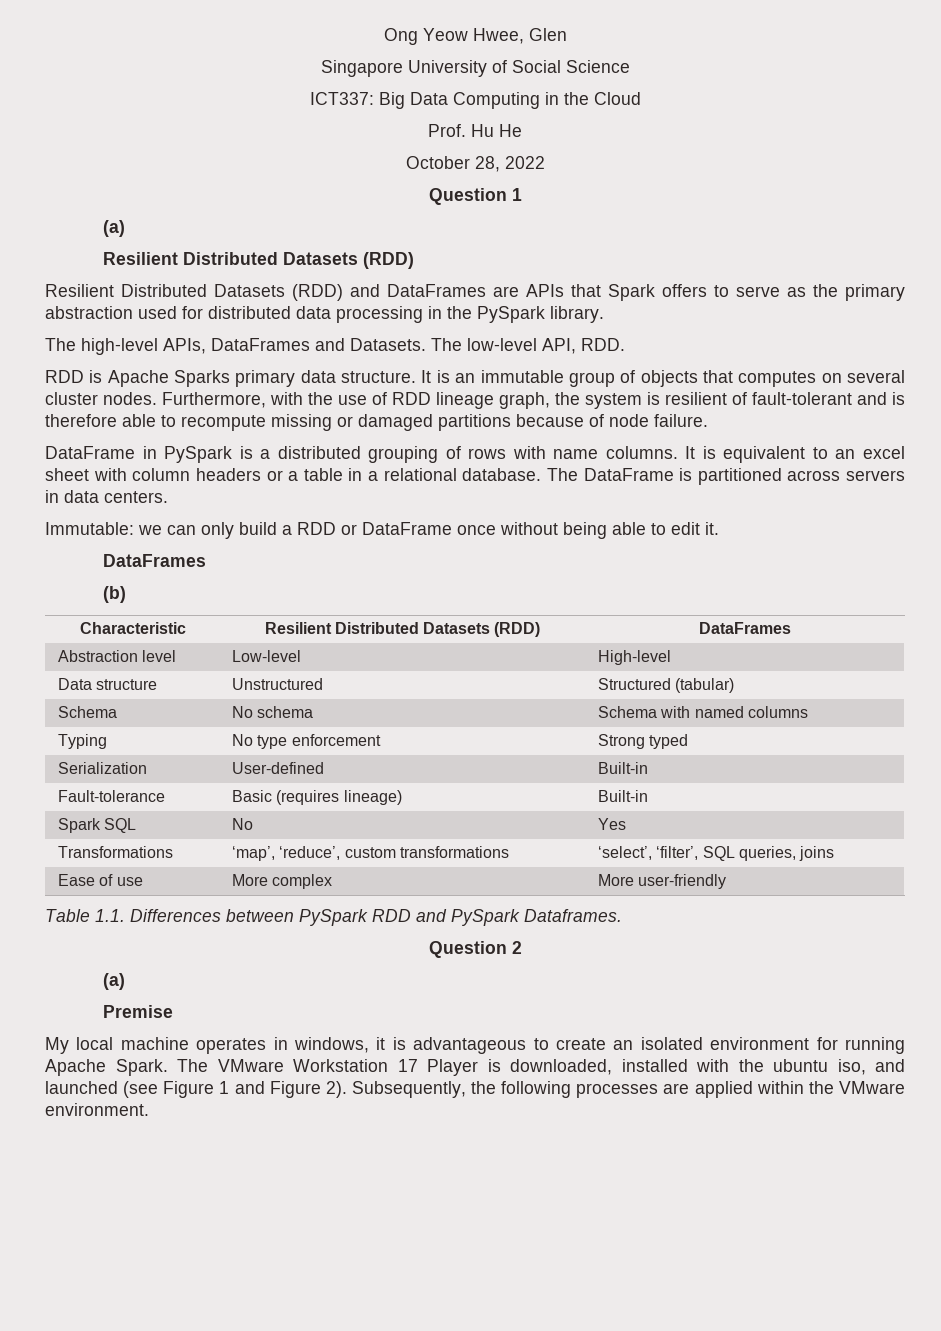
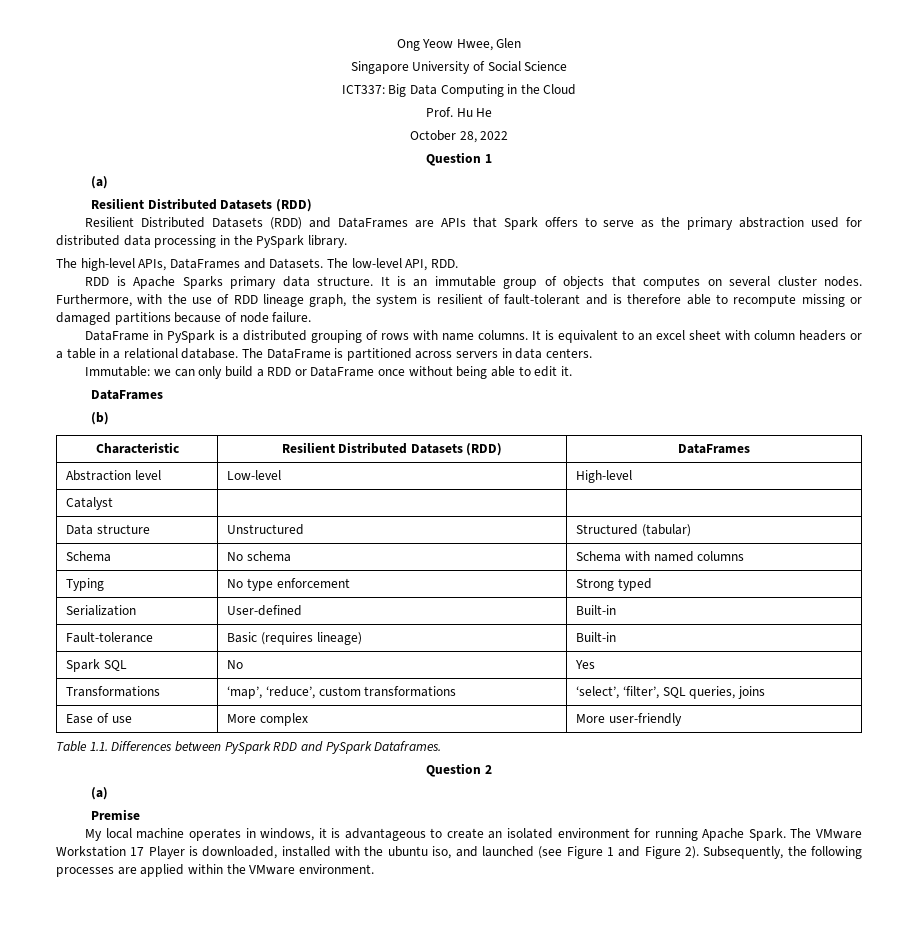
(672, 657) none -> [66,497,114,510] // Catalyst | |

